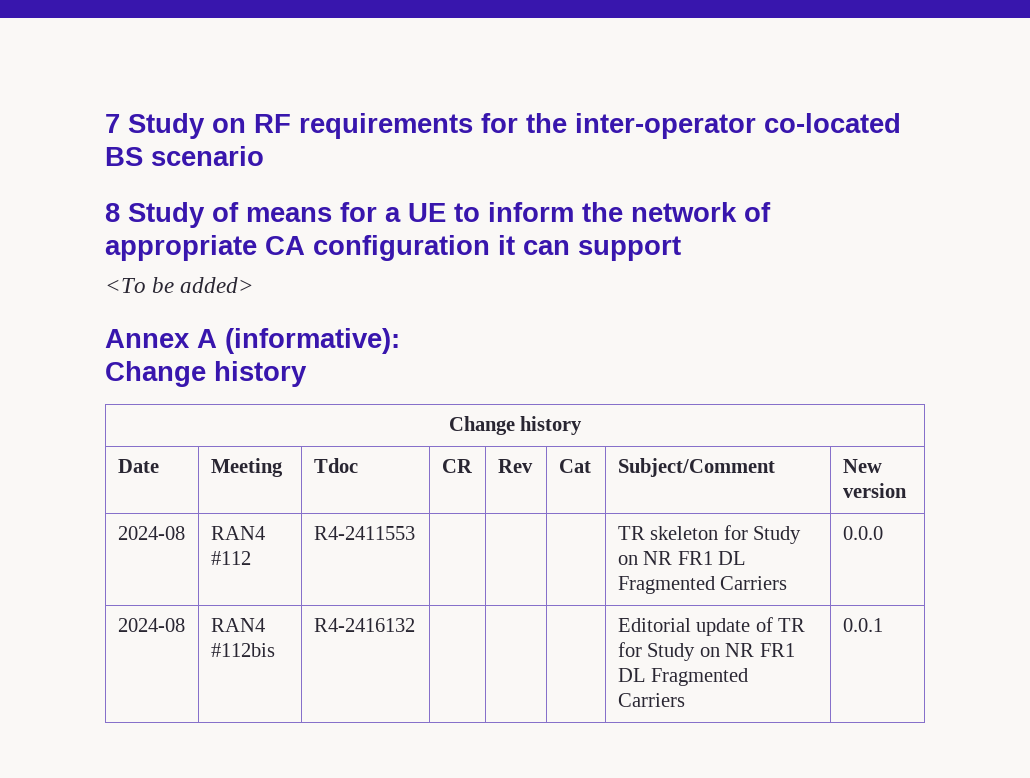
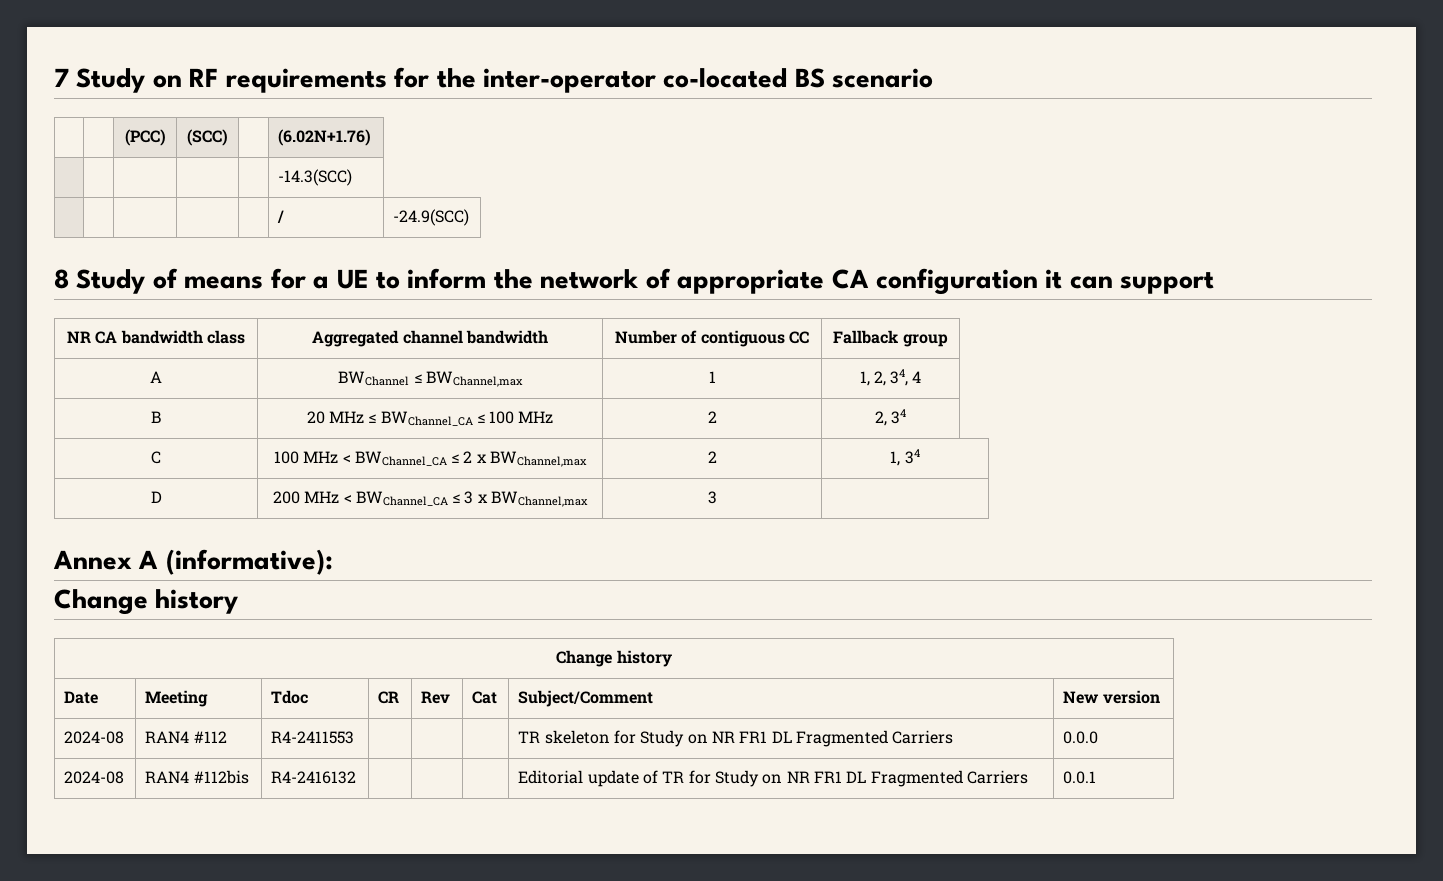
(264, 156) none -> [124,129,166,146] [187,129,228,146] [278,129,372,146] [278,169,353,186] [277,210,285,223] [393,209,470,226] // | | (PCC) | (SCC) | | (6.02N+1.76) // | | | | | -14.3(SCC) // | | | | | / | -24.9(SCC)
[105,277,255,293] // <To be added> -> [67,330,245,344] [312,330,548,347] [615,330,809,347] [833,330,948,347] [150,371,162,383] [338,371,523,387] [708,371,716,383] [859,369,922,386] [151,411,161,423] [306,411,554,426] [707,411,717,423] [874,409,907,426] [151,451,161,464] [273,451,588,467] [707,451,717,463] [890,449,920,466] [150,491,162,503] [272,491,589,507] [707,491,717,504] // NR CA bandwidth class | Aggregated channel bandwidth | Number of contiguous CC | Fallback group // A | BWChannel ≤ BWChannel,max | 1 | 1, 2, 34, 4 // B | 20 MHz ≤ BWChannel_CA ≤ 100 MHz | 2 | 2, 34 // C | 100 MHz < BWChannel_CA ≤ 2 x BWChannel,max | 2 | 1, 34 // D | 200 MHz < BWChannel_CA ≤ 3 x BWChannel,max | 3 |

